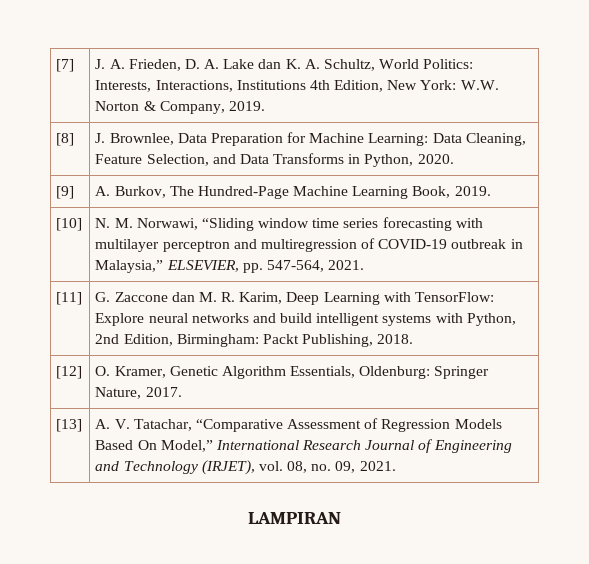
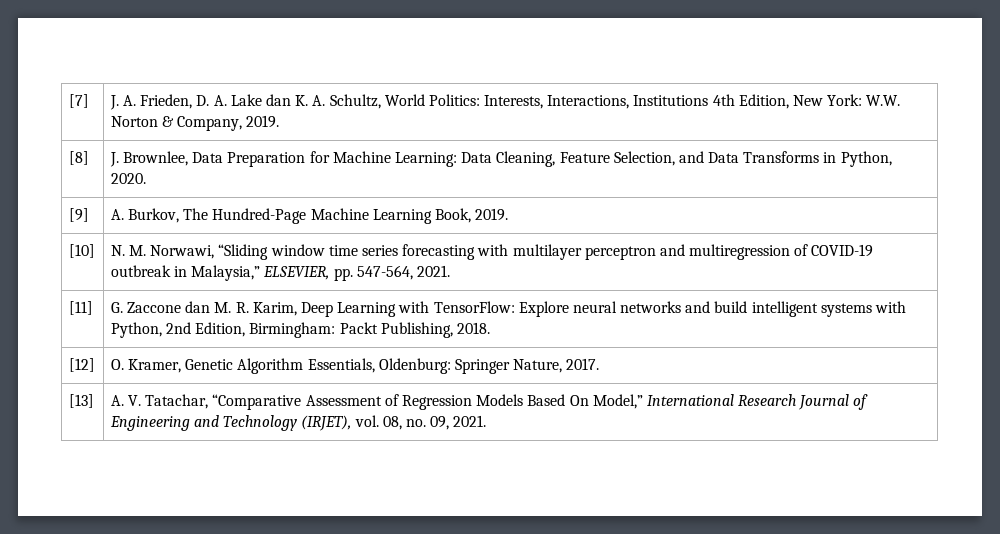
[248,512,341,524] // LAMPIRAN -> (487, 421) none

